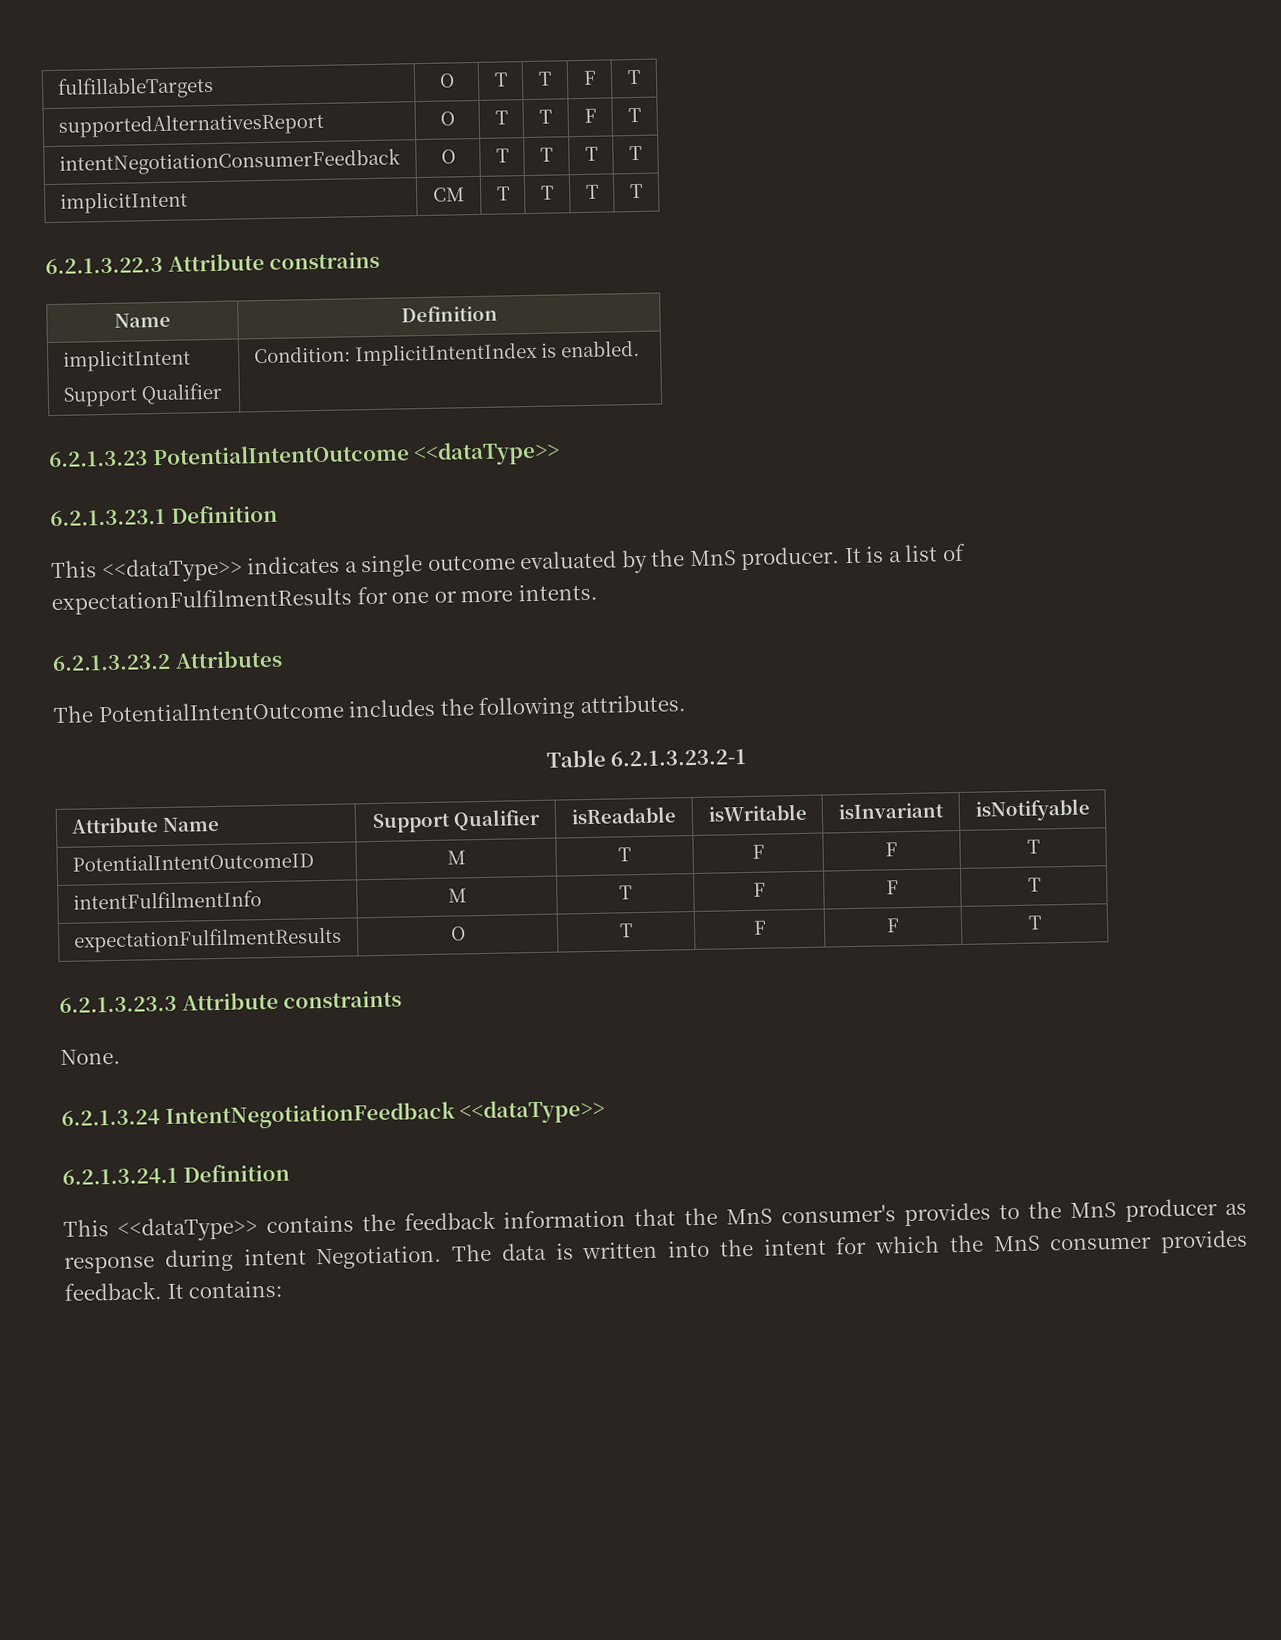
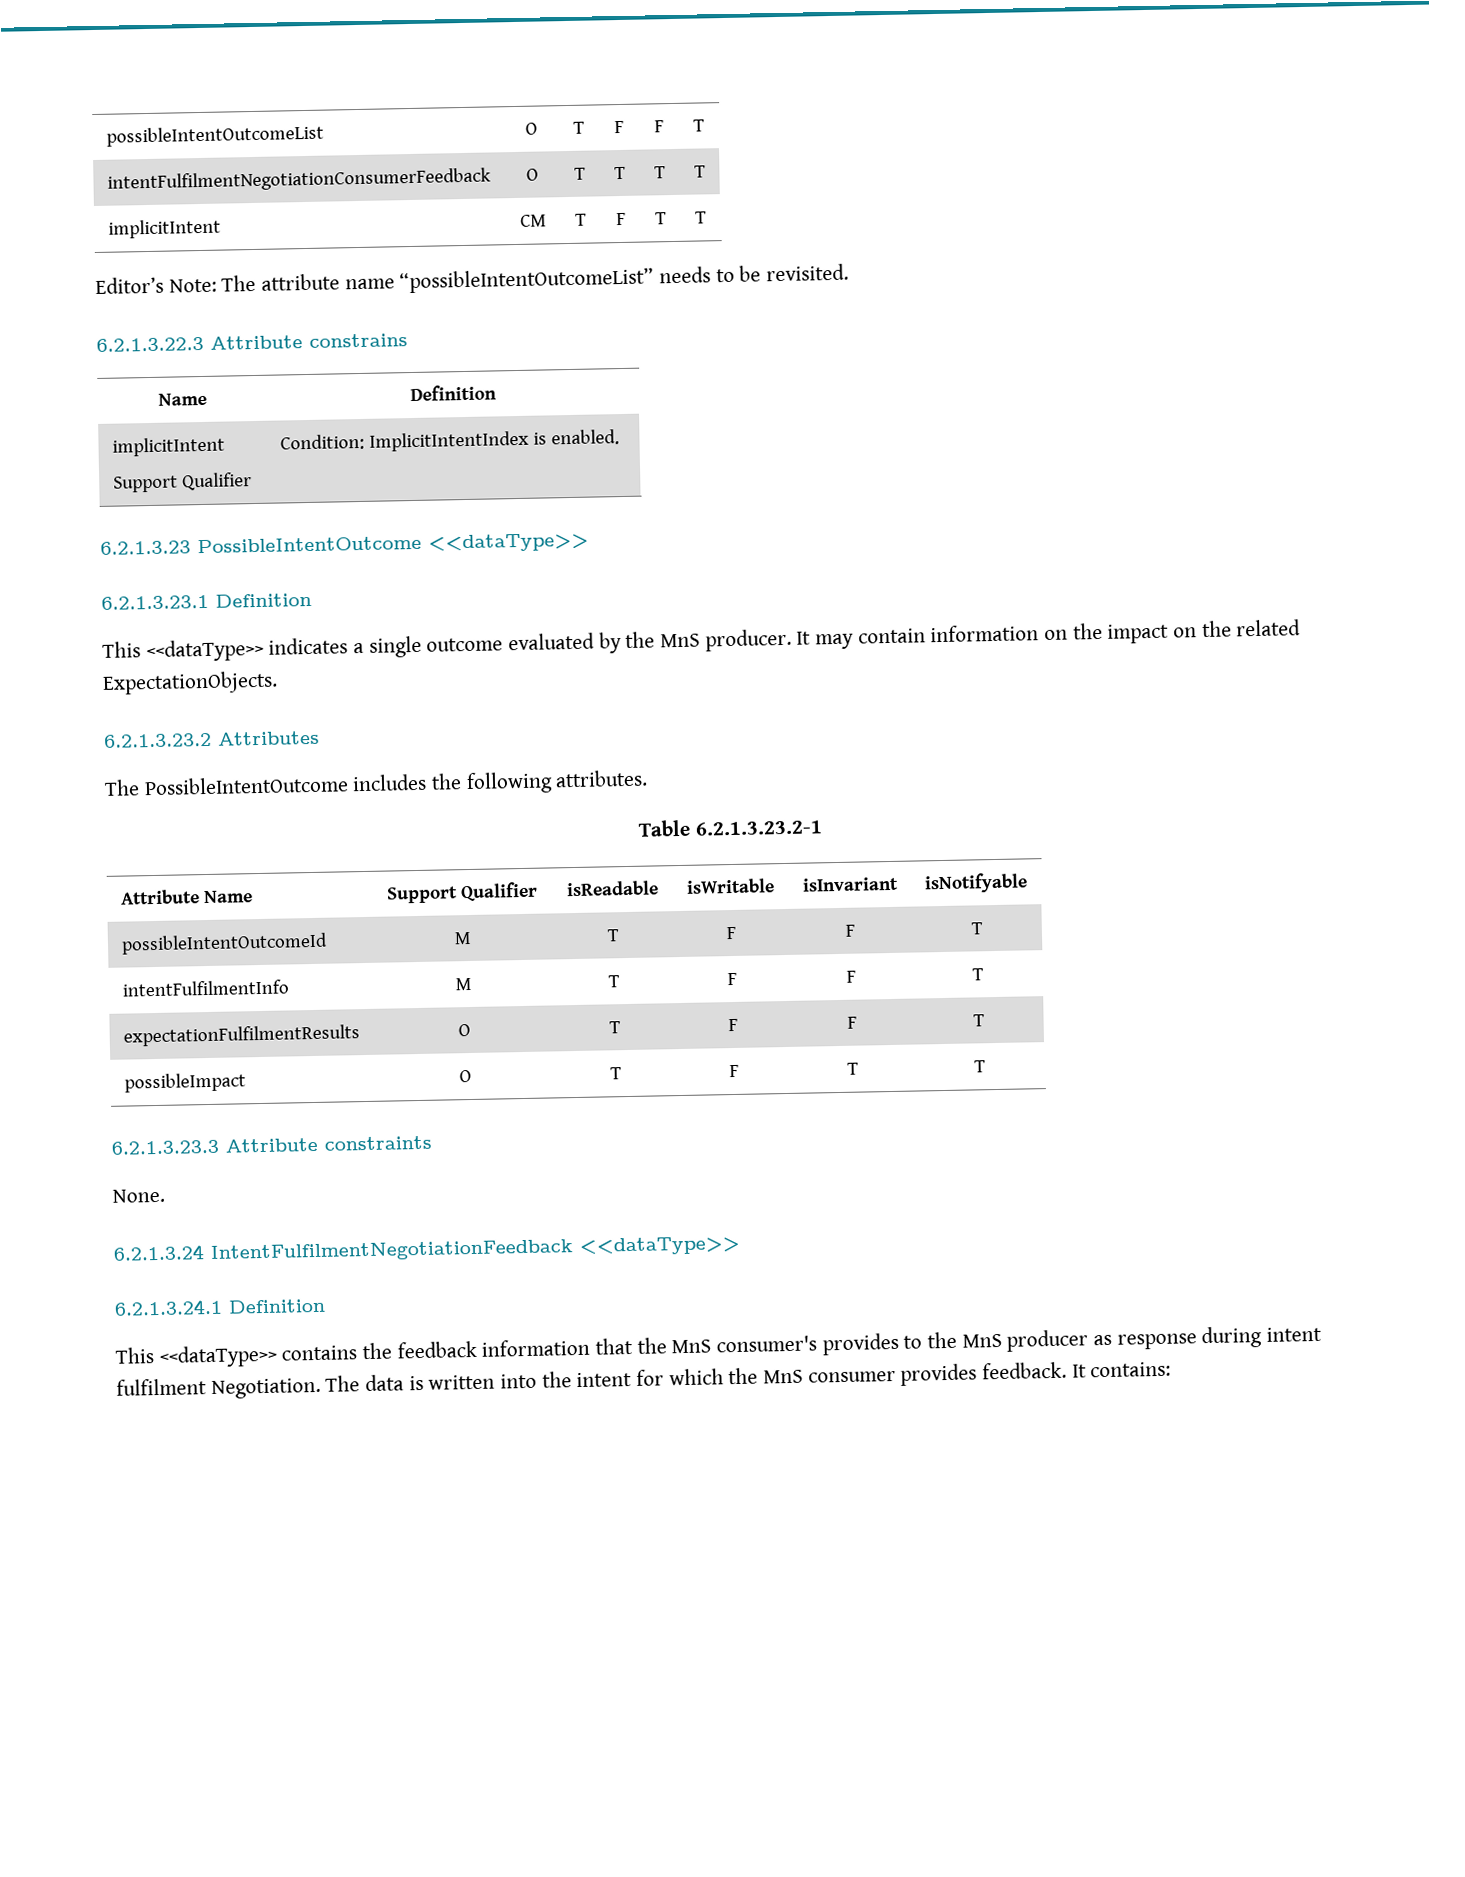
[56,75,214,100] [438,73,455,88] [493,72,508,87] [538,71,552,86] [582,70,597,85] [627,69,641,85] [57,111,324,138] [439,111,455,126] [494,110,508,125] [539,109,552,124] [583,108,597,123] [628,107,641,123] [58,148,401,176] fulfillableTargets | O | T | T | F | T // supportedAlternativesReport | O | T | T | F | T // intentNegotiationConsumerFeedback -> [105,124,324,147] [525,122,538,135] [573,121,585,134] [614,120,624,134] [654,120,664,133] [693,119,705,132] [106,167,491,193] possibleIntentOutcomeList | O | T | F | F | T // intentFulfilmentNegotiationConsumerFeedback
[541,185,554,200] [585,184,599,199] [630,183,643,199] T | T | T -> [616,212,626,226] [655,212,667,225] [695,211,707,224] [95,263,850,294] F | T | T // Editor’s Note: The attribute name “possibleIntentOutcomeList” needs to be revisited.
[151,443,410,466] PotentialIntentOutcome -> [197,535,422,554] PossibleIntentOutcome
[865,543,967,563] [51,583,598,616] is a list of expectationFulfilmentResults for one or more intents. -> [815,619,1302,650] [102,670,278,695] may contain information on the impact on the related ExpectationObjects.
[97,700,345,723] PotentialIntentOutcome -> [143,775,349,796] PossibleIntentOutcome
[71,851,314,872] PotentialIntentOutcomeID -> [120,932,328,955] possibleIntentOutcomeId
(1042, 922) none -> [123,1072,246,1093] [458,1069,472,1083] [610,1067,622,1080] [729,1064,739,1078] [847,1062,859,1075] [973,1060,986,1073] // possibleImpact | O | T | F | T | T
[164,1101,456,1131] IntentNegotiationFeedback -> [210,1239,574,1263] IntentFulfilmentNegotiationFeedback
(307, 1257) none -> [116,1378,207,1396] fulfilment

